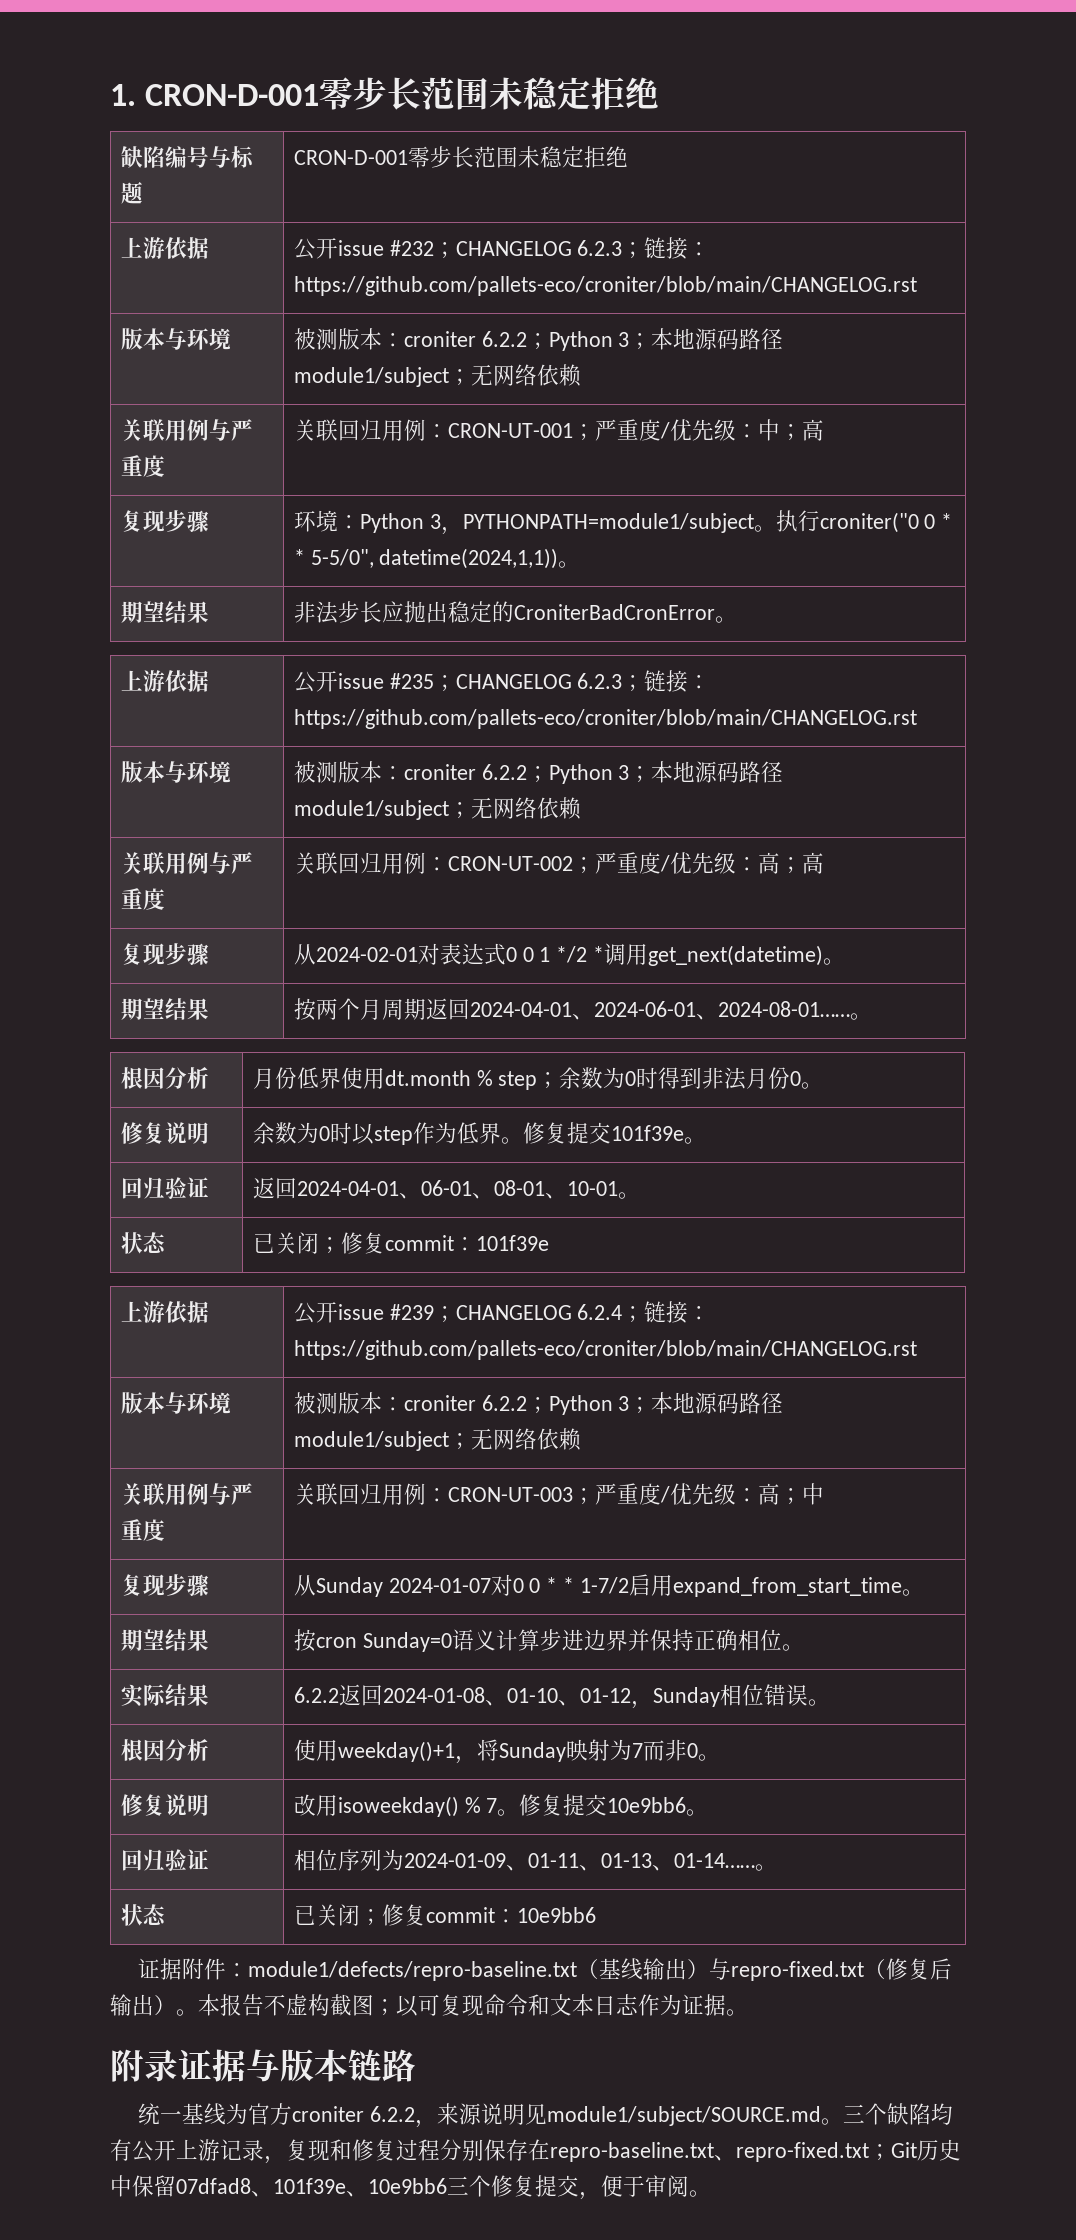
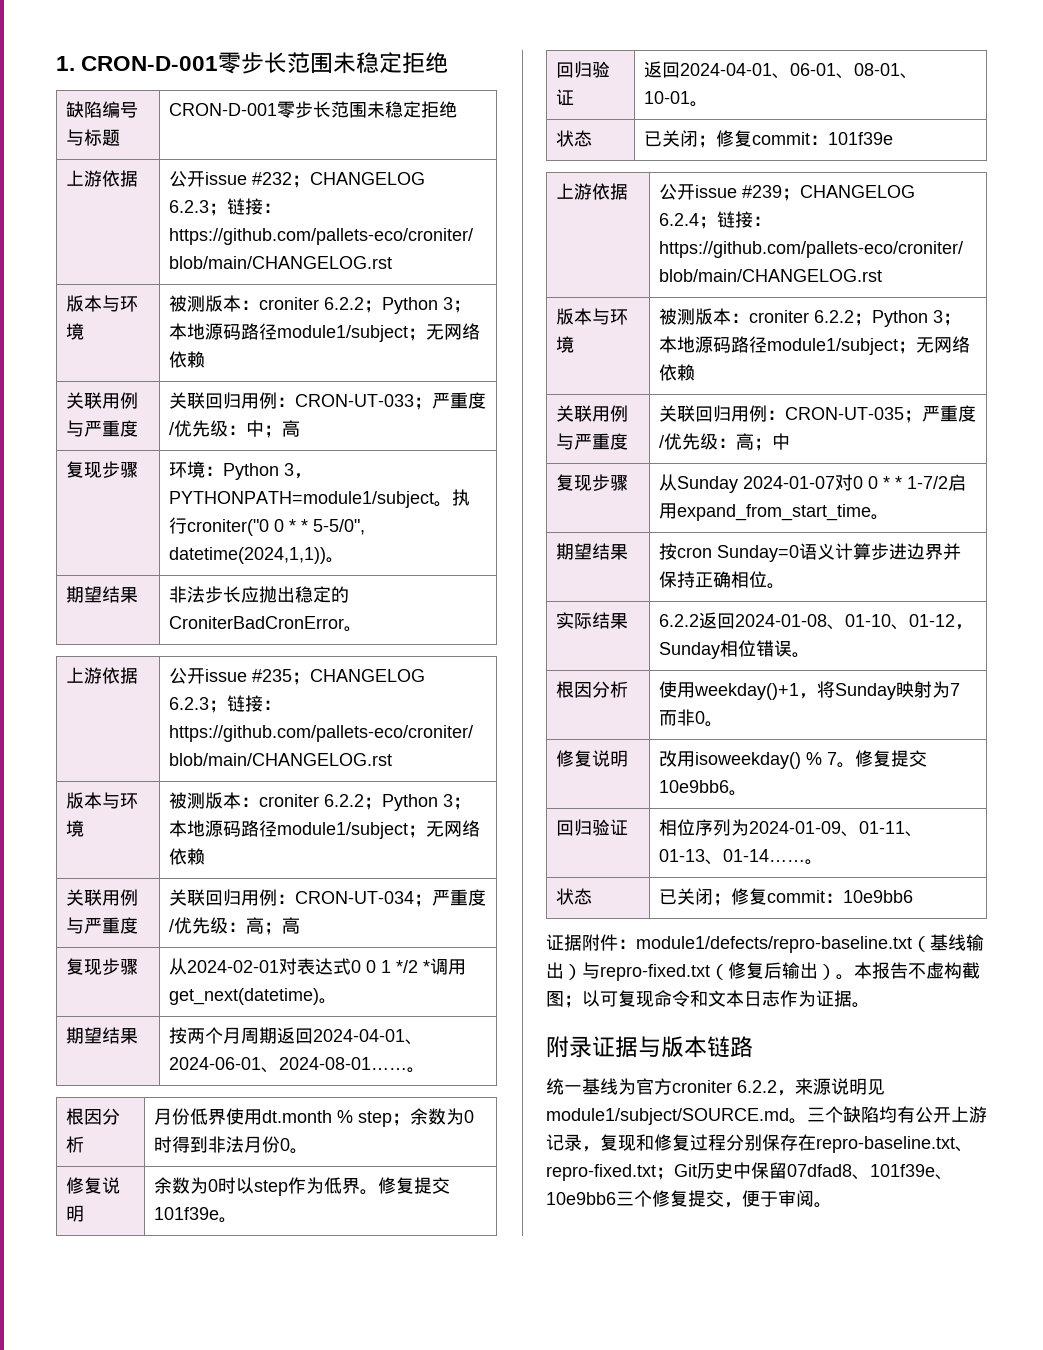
[447,423,573,438] CRON-UT-001 -> [295,394,415,407] CRON-UT-033
[447,856,573,871] CRON-UT-002 -> [295,891,415,904] CRON-UT-034
[447,1487,573,1502] CRON-UT-003 -> [785,407,905,420] CRON-UT-035

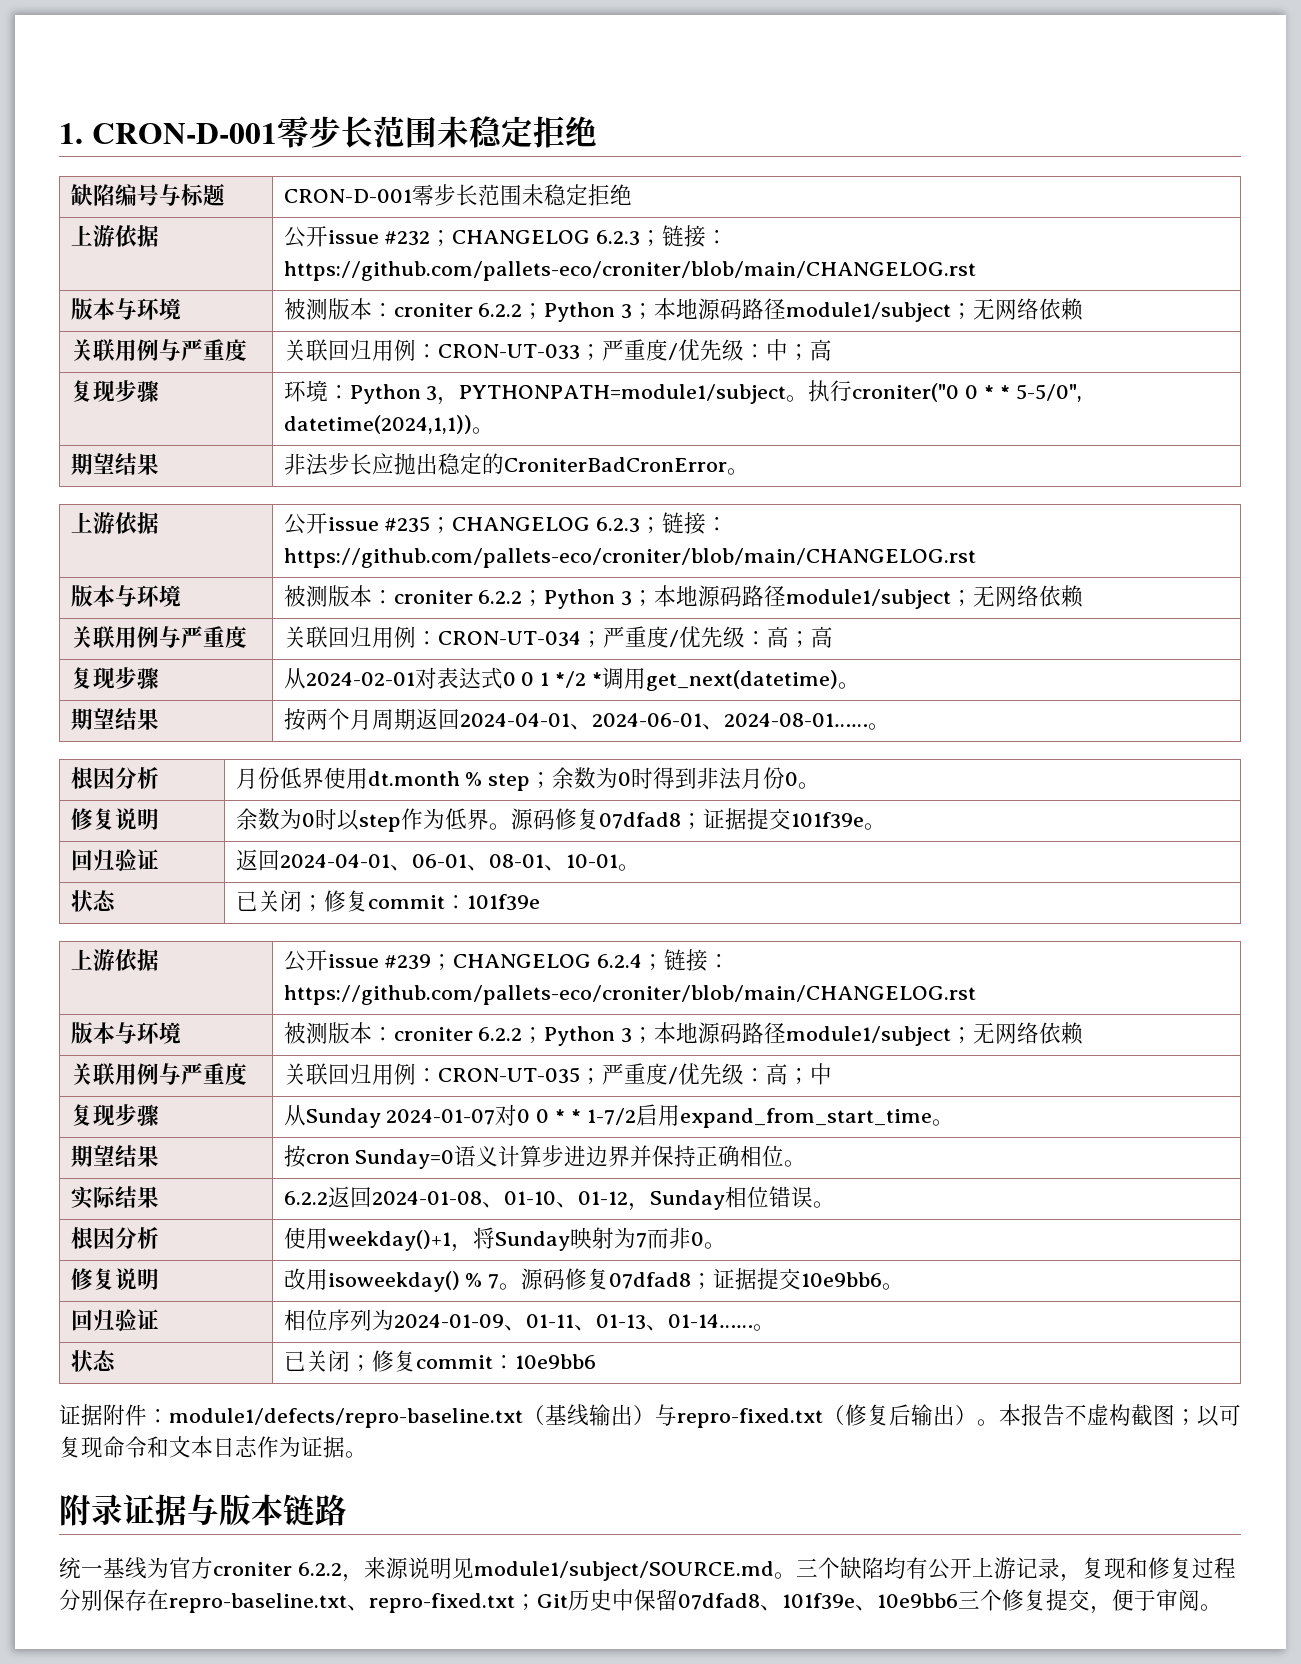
[378,1177,415,1194] 修复 -> [510,808,747,830] 源码修复07dfad8；证据
[855,750,892,767] 修复 -> [521,1268,758,1290] 源码修复07dfad8；证据

